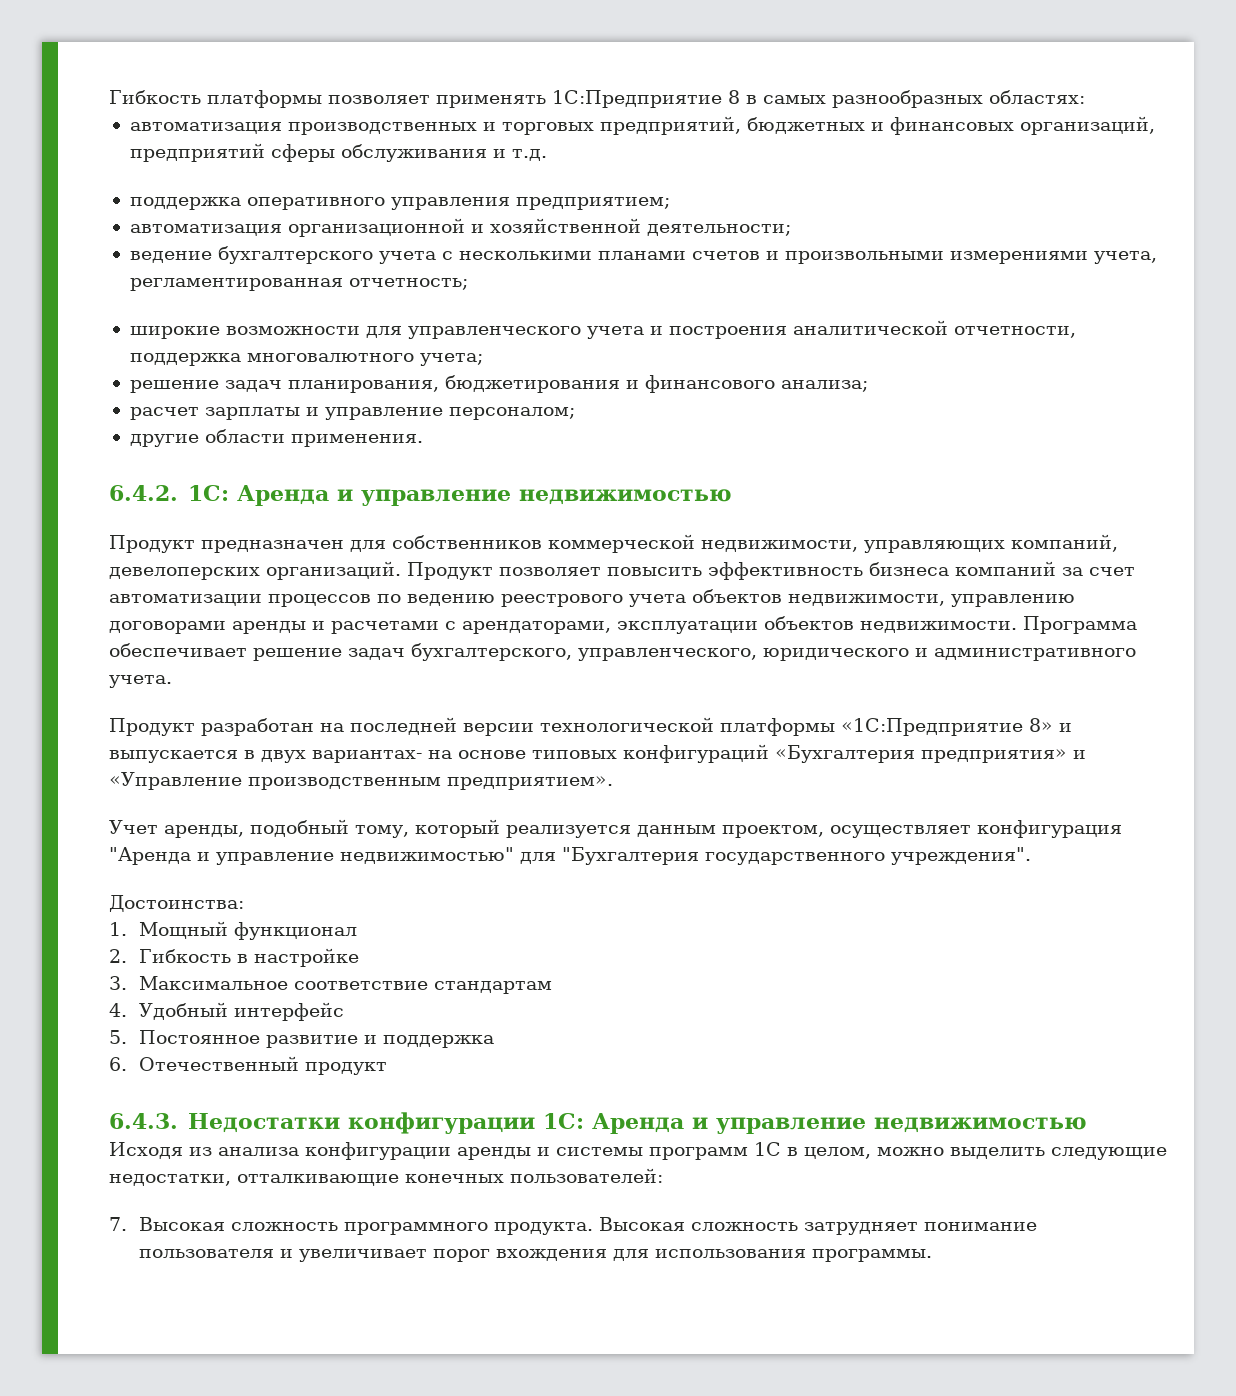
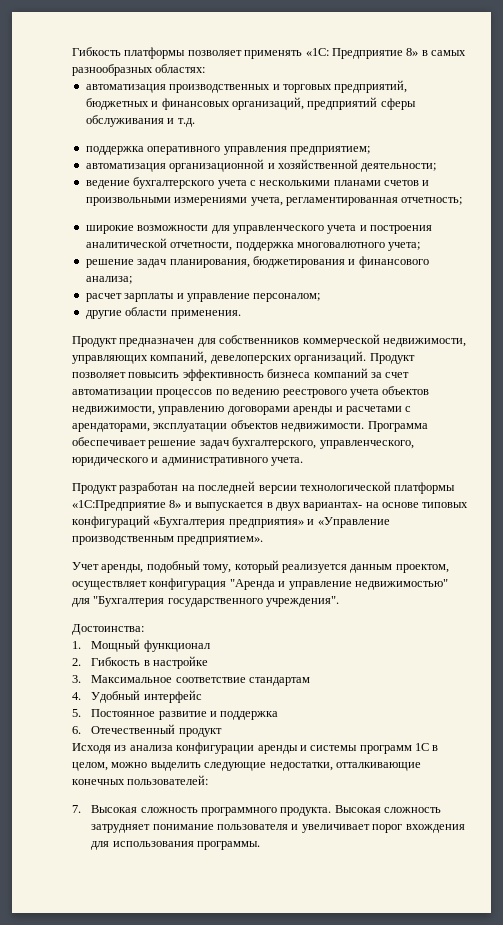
[552,90,740,108] 1С:Предприятие 8 -> [305,48,419,59] «1С: Предприятие 8»
[109,485,732,506] // 6.4.2. 1С: Аренда и управление недвижимостью -> (241, 314) none
[109,1112,1087,1134] // 6.4.3. Недостатки конфигурации 1С: Аренда и управление недвижимостью -> (222, 732) none

